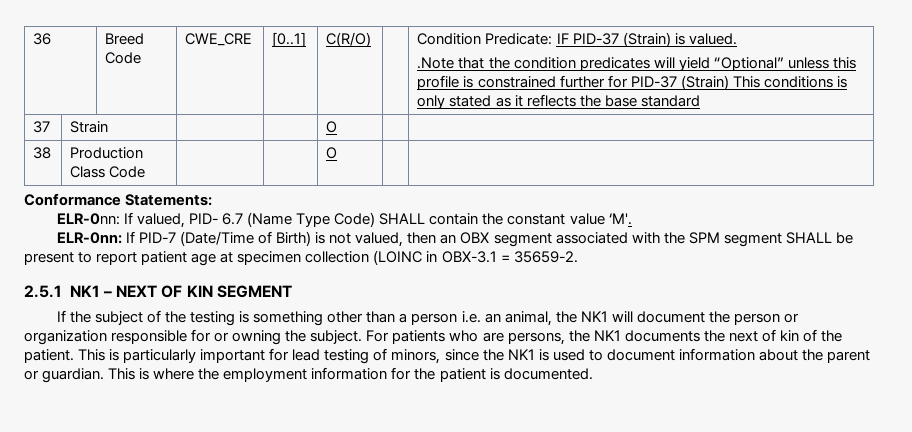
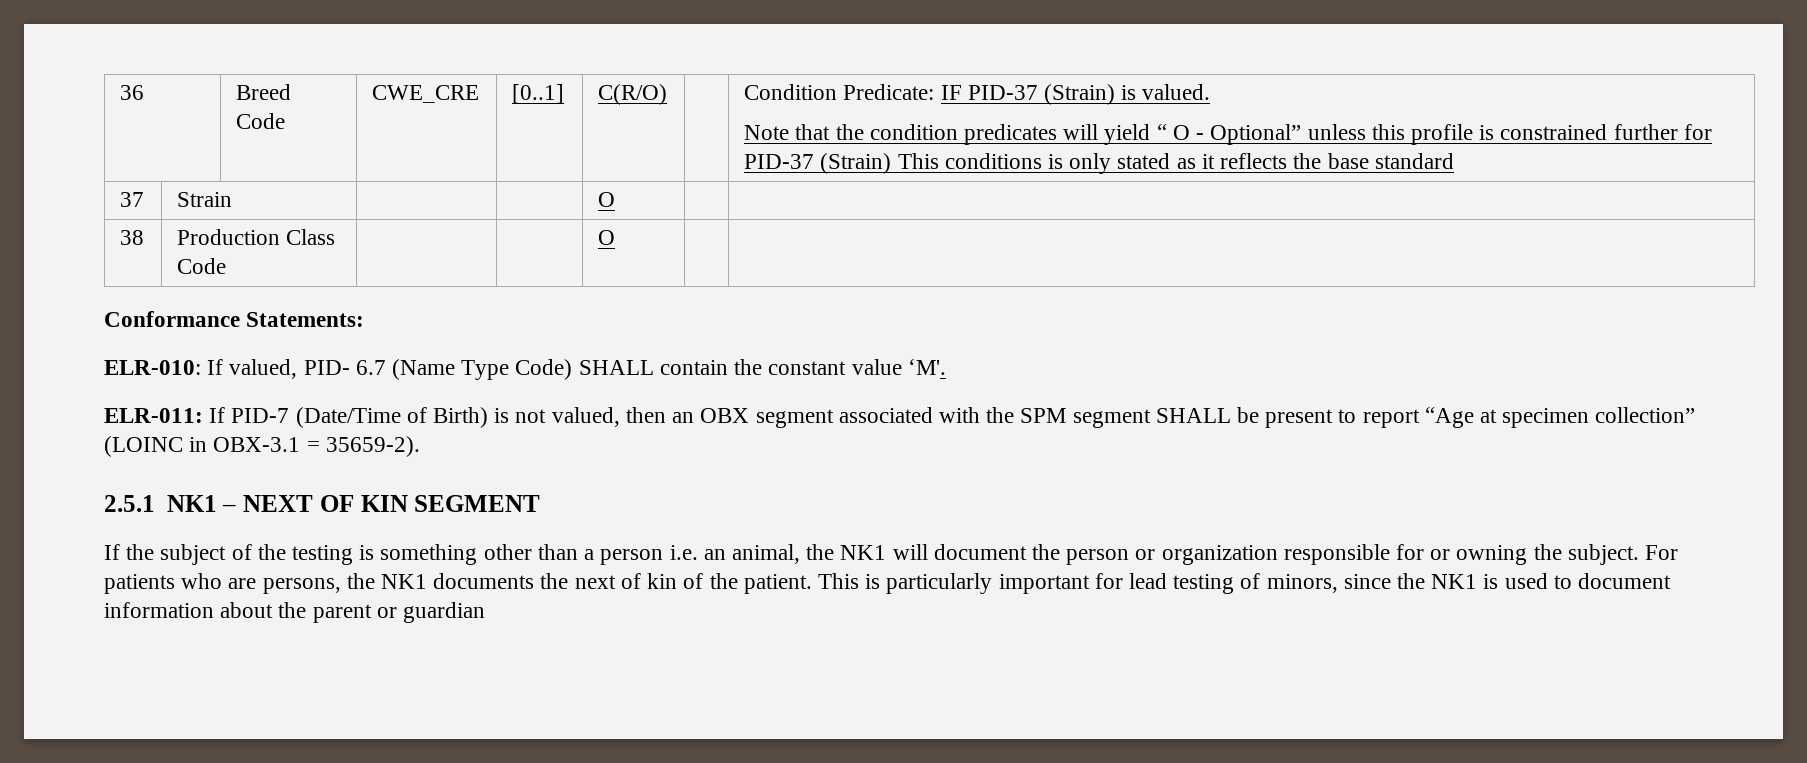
[417,57,455,69] .Note -> [744,125,790,140] Note
[713,57,784,71] “Optional” -> [1156,124,1302,145] “ O - Optional”
[56,213,120,225] ELR-0nn: -> [104,360,201,375] ELR-010:
[56,232,122,244] ELR-0nn: -> [104,408,203,423] ELR-011:
[141,251,217,266] patient age -> [1424,407,1474,428] “Age
[305,251,370,263] collection -> [1595,407,1696,423] collection”
[513,251,578,263] 35659-2. -> [325,436,420,457] 35659-2).
[42,367,593,383] guardian. This is where the employment information for the patient is documented. -> [403,602,486,623] guardian

